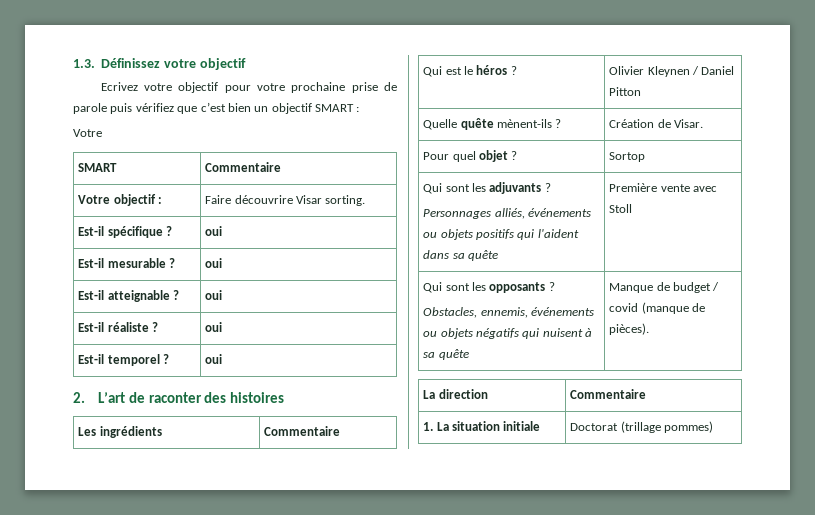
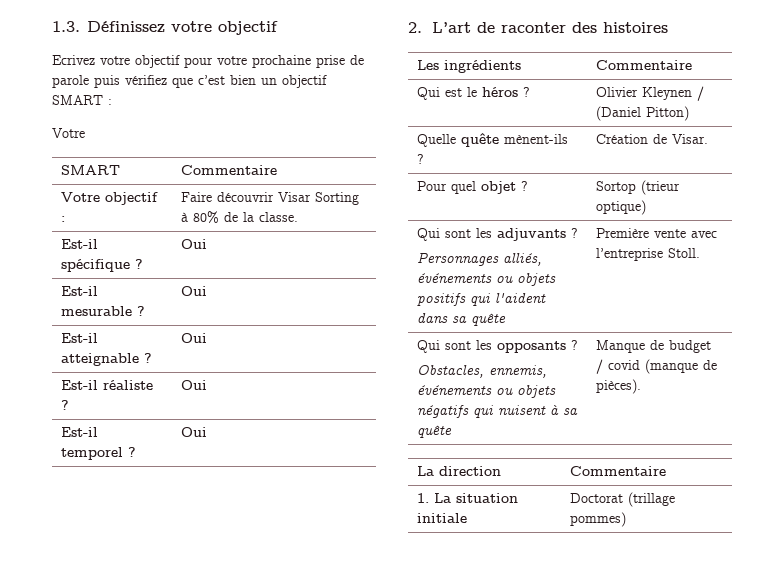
[234,195,366,206] découvrire Visar sorting. -> [217,192,360,205] [181,211,299,224] découvrir Visar Sorting à 80% de la classe.
[205,226,223,236] oui -> [181,239,208,249] Oui
[205,258,223,268] oui -> [181,286,208,296] Oui
[205,290,223,300] oui -> [181,333,208,343] Oui
[205,322,223,332] oui -> [181,380,208,390] Oui
[205,354,223,364] oui -> [181,427,208,437] Oui
[701,66,735,75] [609,87,642,96] Daniel Pitton -> [596,106,690,121] (Daniel Pitton)
(646, 157) none -> [641,180,681,195] [596,200,647,215] (trieur optique)
[609,204,633,213] Stoll -> [596,248,701,261] l’entreprise Stoll.

